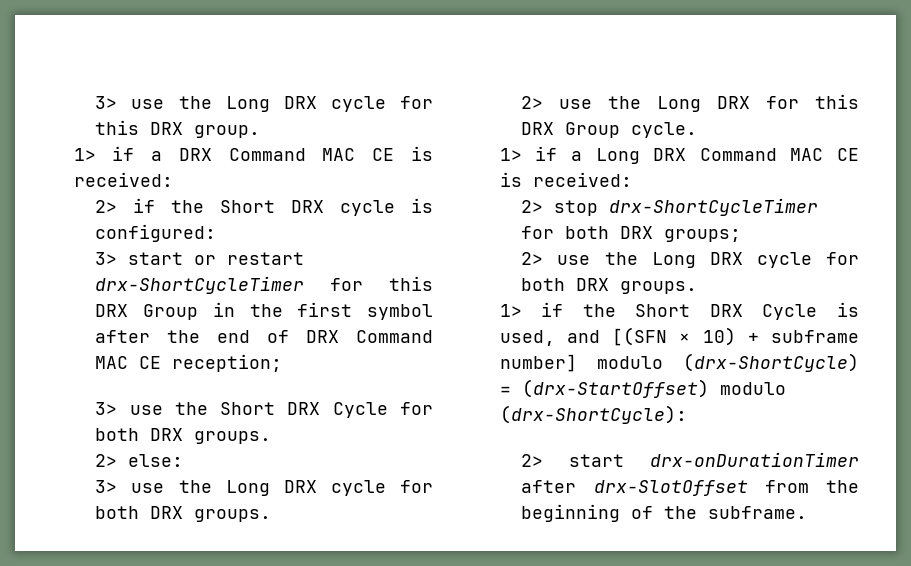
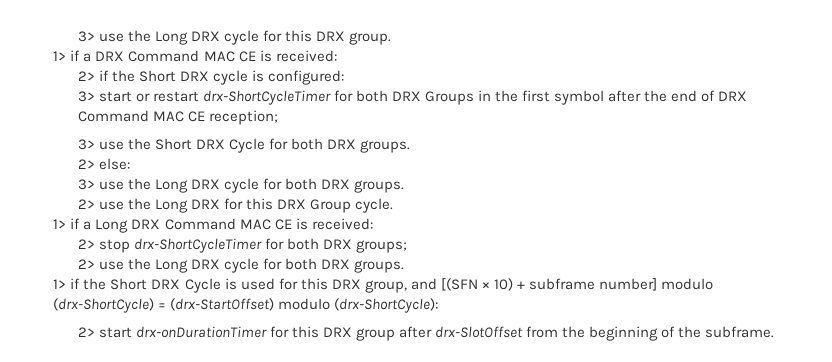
[389,276,433,291] [95,304,199,320] this DRX Group -> [355,90,474,105] both DRX Groups
[499,330,555,346] used, -> [240,278,407,293] used for this DRX group,
(859, 459) none -> [269,326,395,341] for this DRX group

